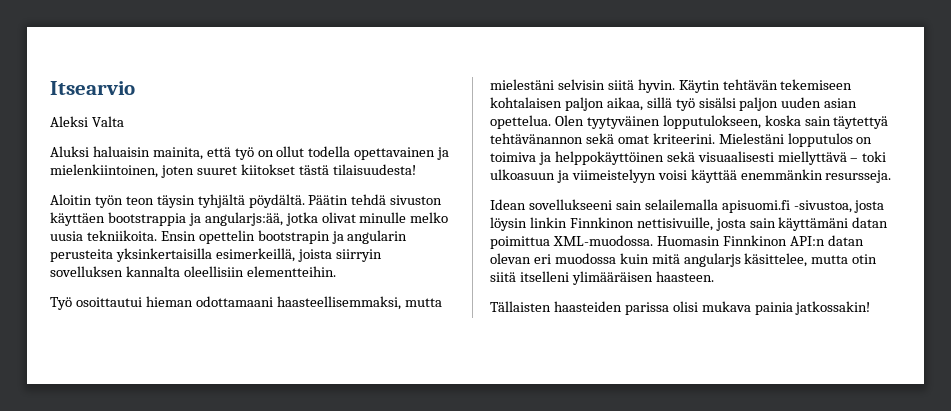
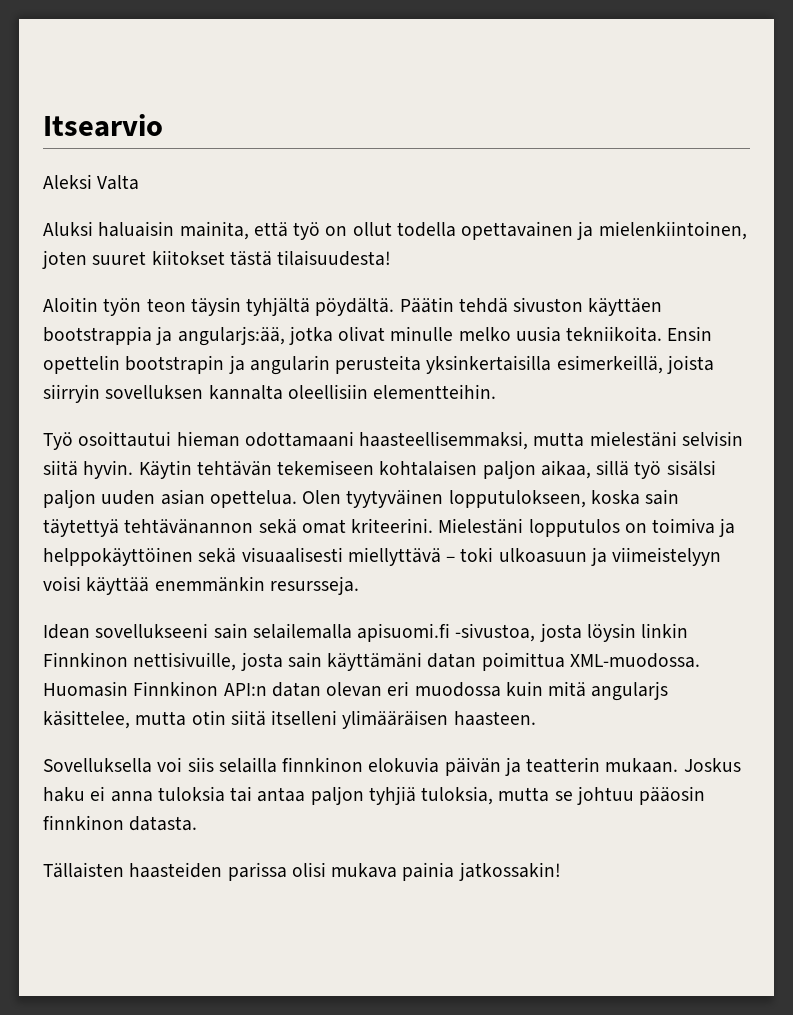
(714, 276) none -> [43,757,741,776] [43,786,706,805] [43,815,198,831] // Sovelluksella voi siis selailla finnkinon elokuvia päivän ja teatterin mukaan. Joskus haku ei anna tuloksia tai antaa paljon tyhjiä tuloksia, mutta se johtuu pääosin finnkinon datasta.

